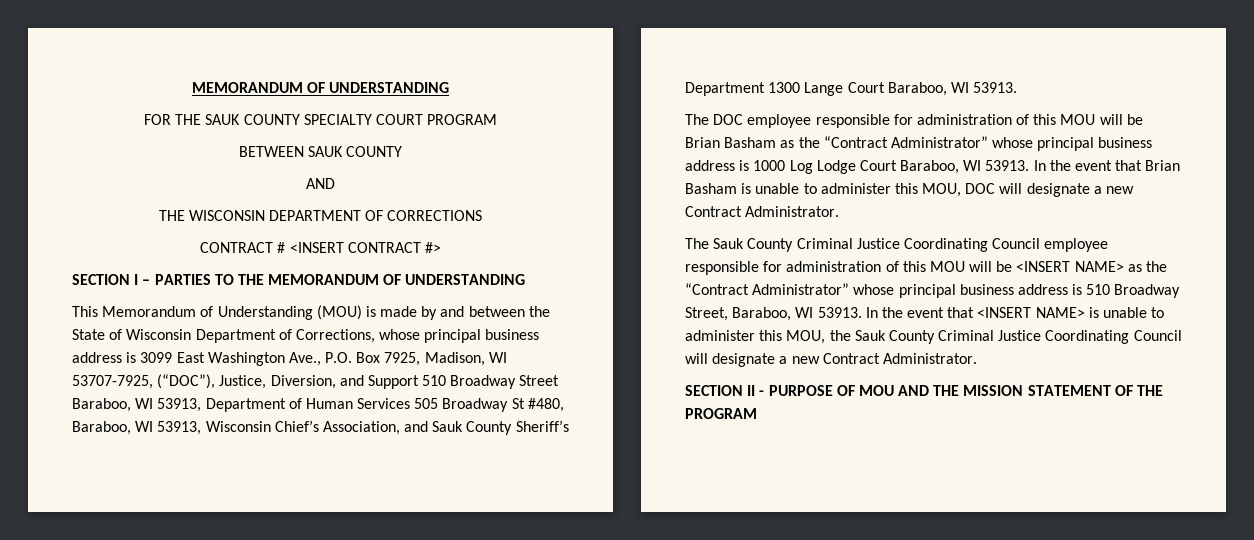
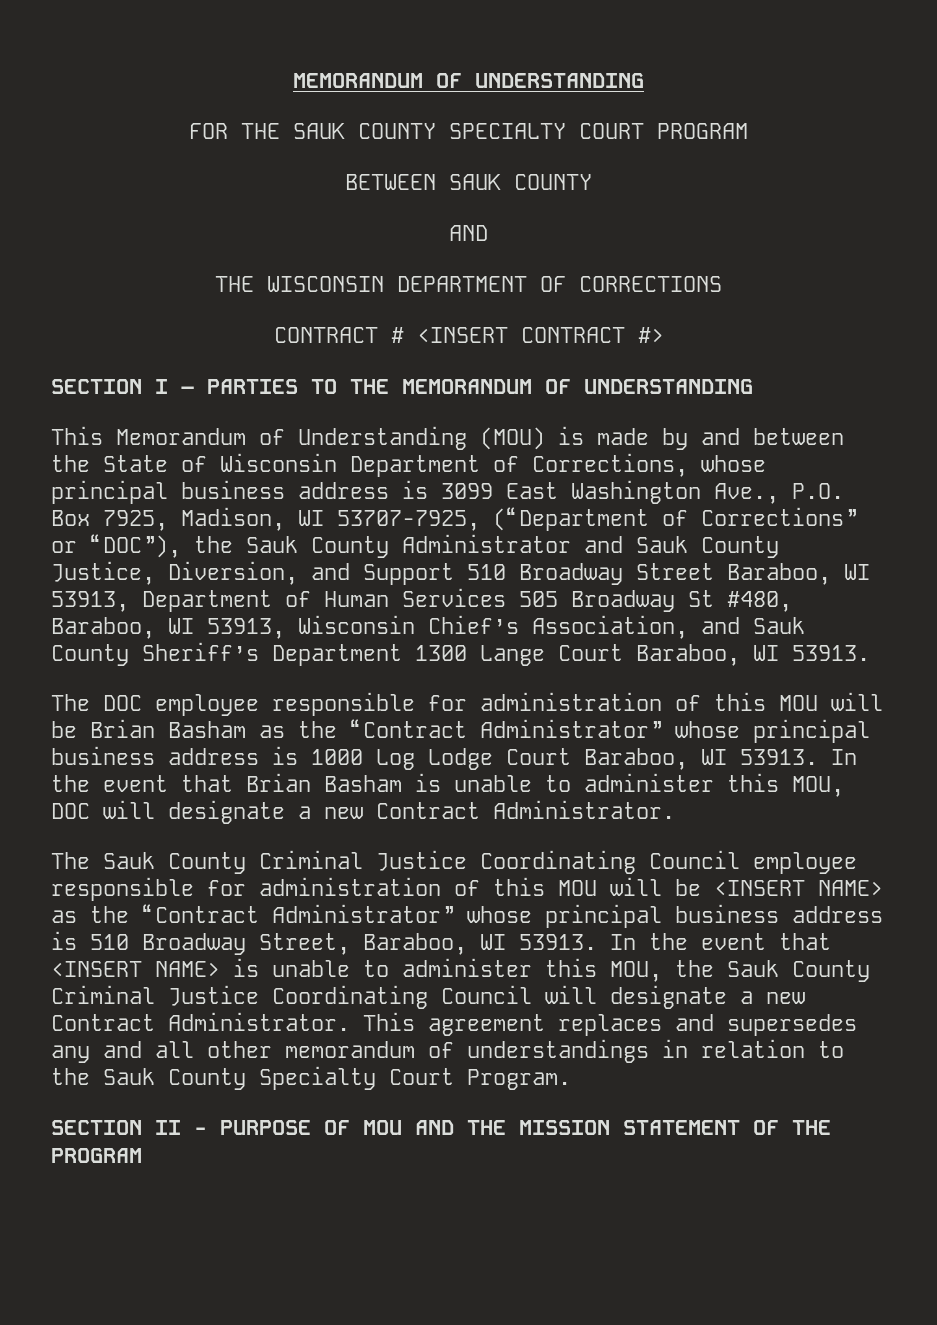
[157,374,216,389] (“DOC”), -> [493,507,857,531] [51,534,779,558] (“Department of Corrections” or “DOC”), the Sauk County Administrator and Sauk County
(977, 358) none -> [363,1012,857,1036] [51,1039,844,1063] [51,1066,571,1090] This agreement replaces and supersedes any and all other memorandum of understandings in relation to the Sauk County Specialty Court Program.

